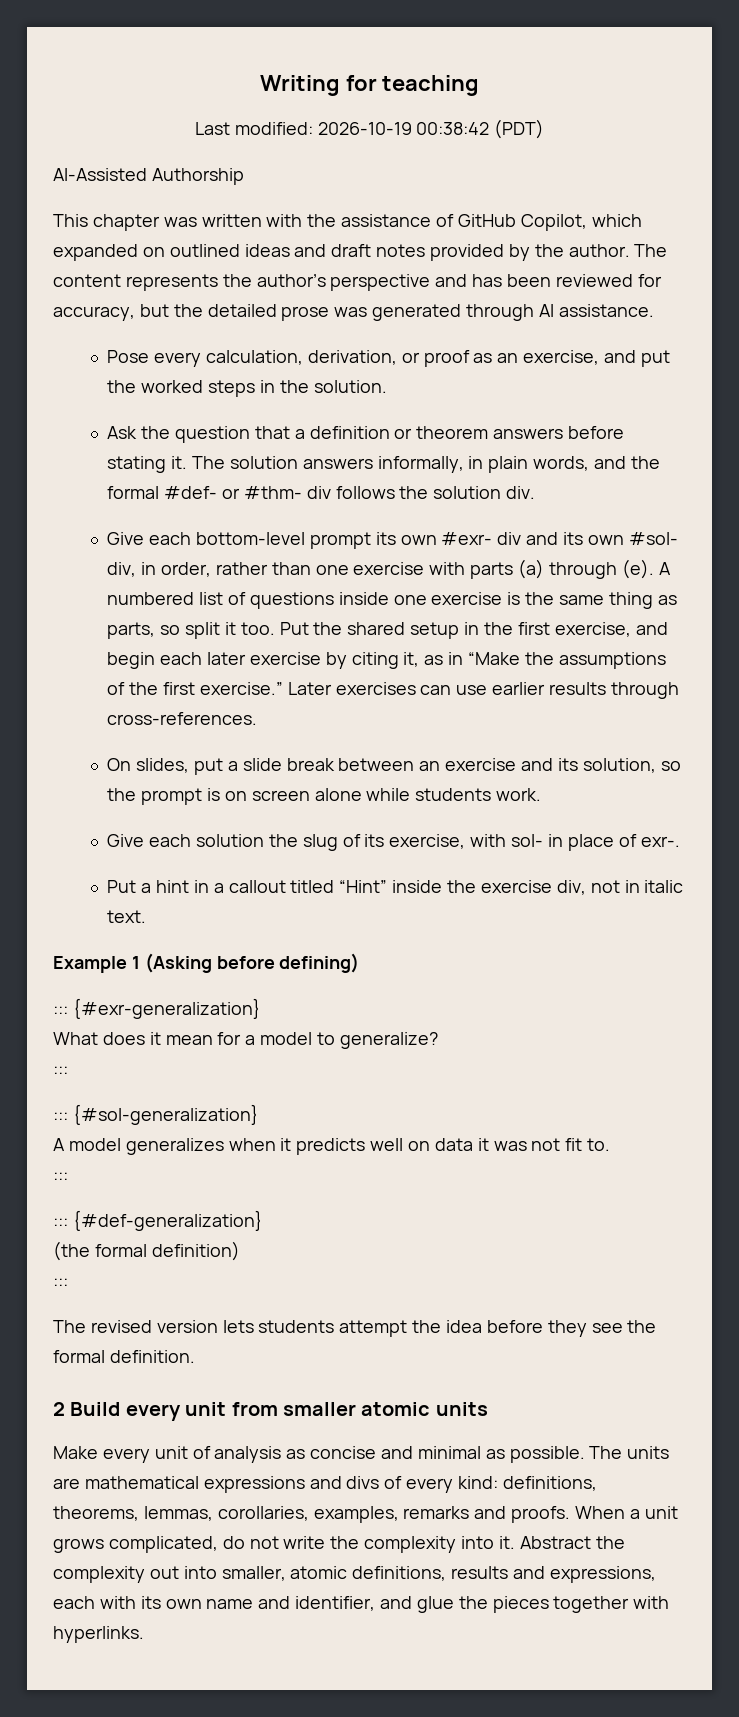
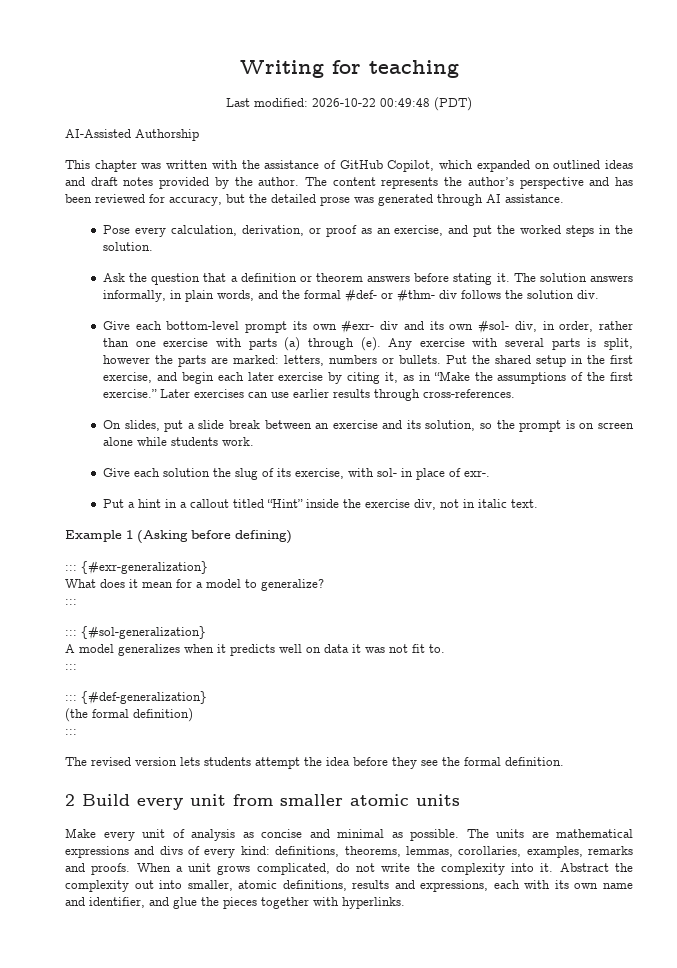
[317,122,490,135] 2026-10-19 00:38:42 -> [312,98,430,107] 2026-10-22 00:49:48
[658,562,671,575] [107,592,677,609] [107,622,275,639] A numbered list of questions inside one exercise is the same thing as parts, so split it too. -> [388,338,634,350] [103,355,442,367] Any exercise with several parts is split, however the parts are marked: letters, numbers or bullets.

